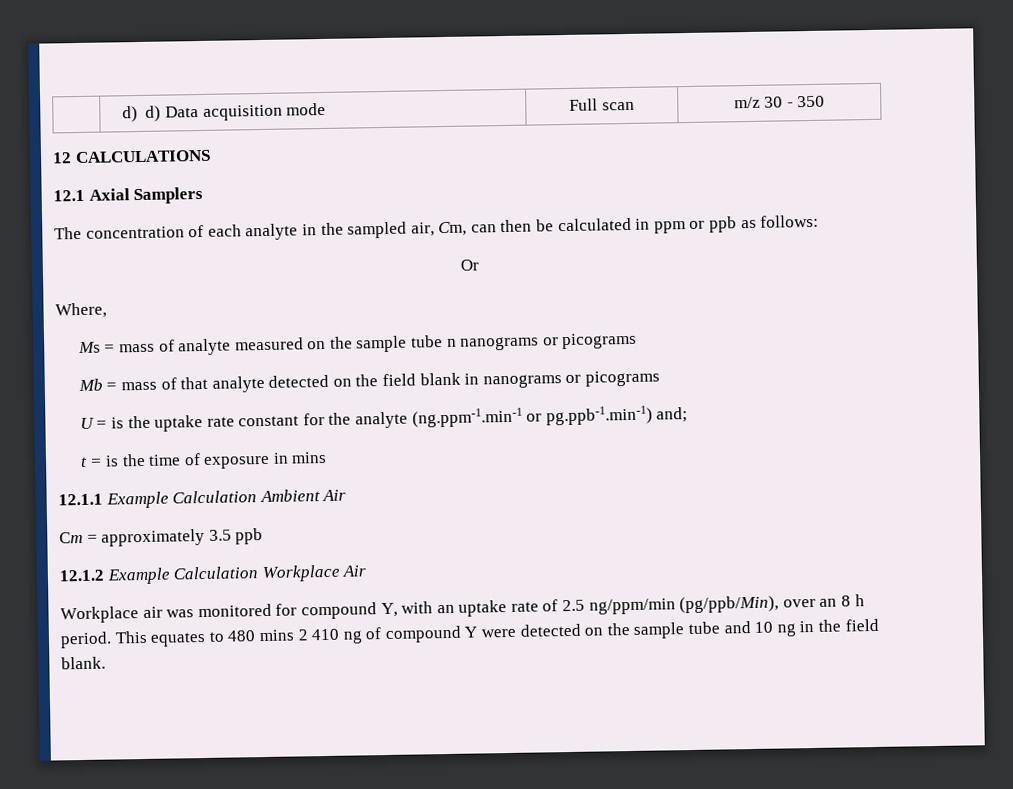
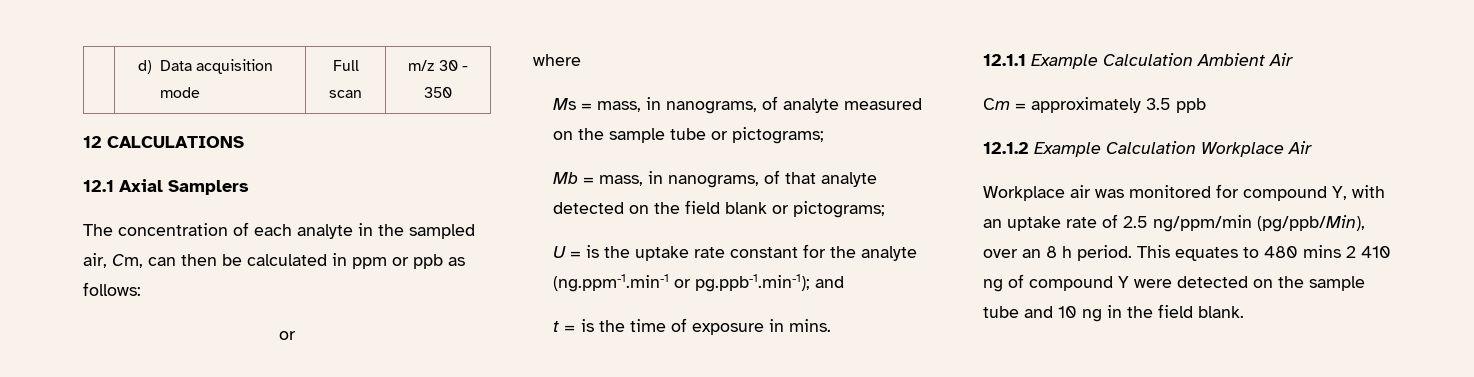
[121,105,162,123] | d) d) -> [137,60,152,74] | d)
[459,259,479,271] [55,302,107,319] Or // Where, -> [279,331,296,340] [533,54,581,66] or // where
[118,343,155,353] mass -> [597,97,758,114] mass, in nanograms,
[446,332,638,351] n nanograms or picograms -> [711,127,825,144] or pictograms;
[120,381,157,391] mass -> [599,171,760,188] mass, in nanograms,
[464,370,660,389] in nanograms or picograms -> [772,201,886,218] or pictograms;
[545,405,689,426] pg.ppb-1.min-1) and; -> [695,274,845,292] pg.ppb-1.min-1); and
[291,451,328,464] mins -> [789,319,832,332] mins.

